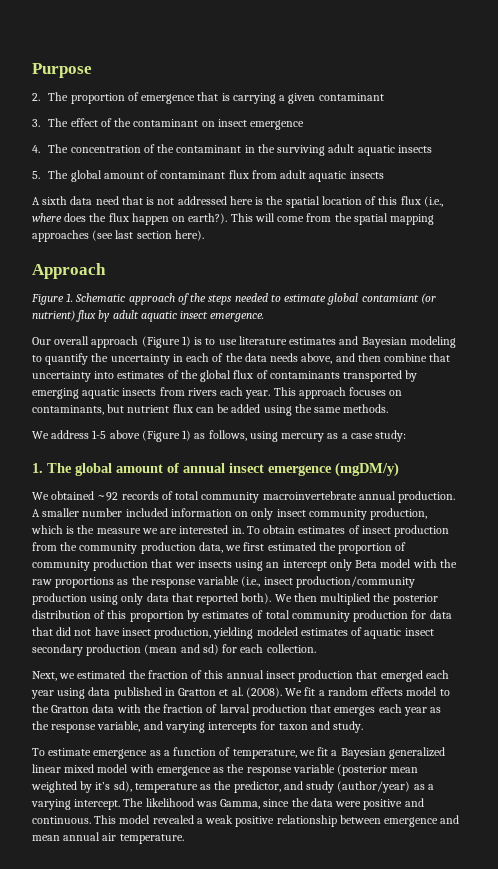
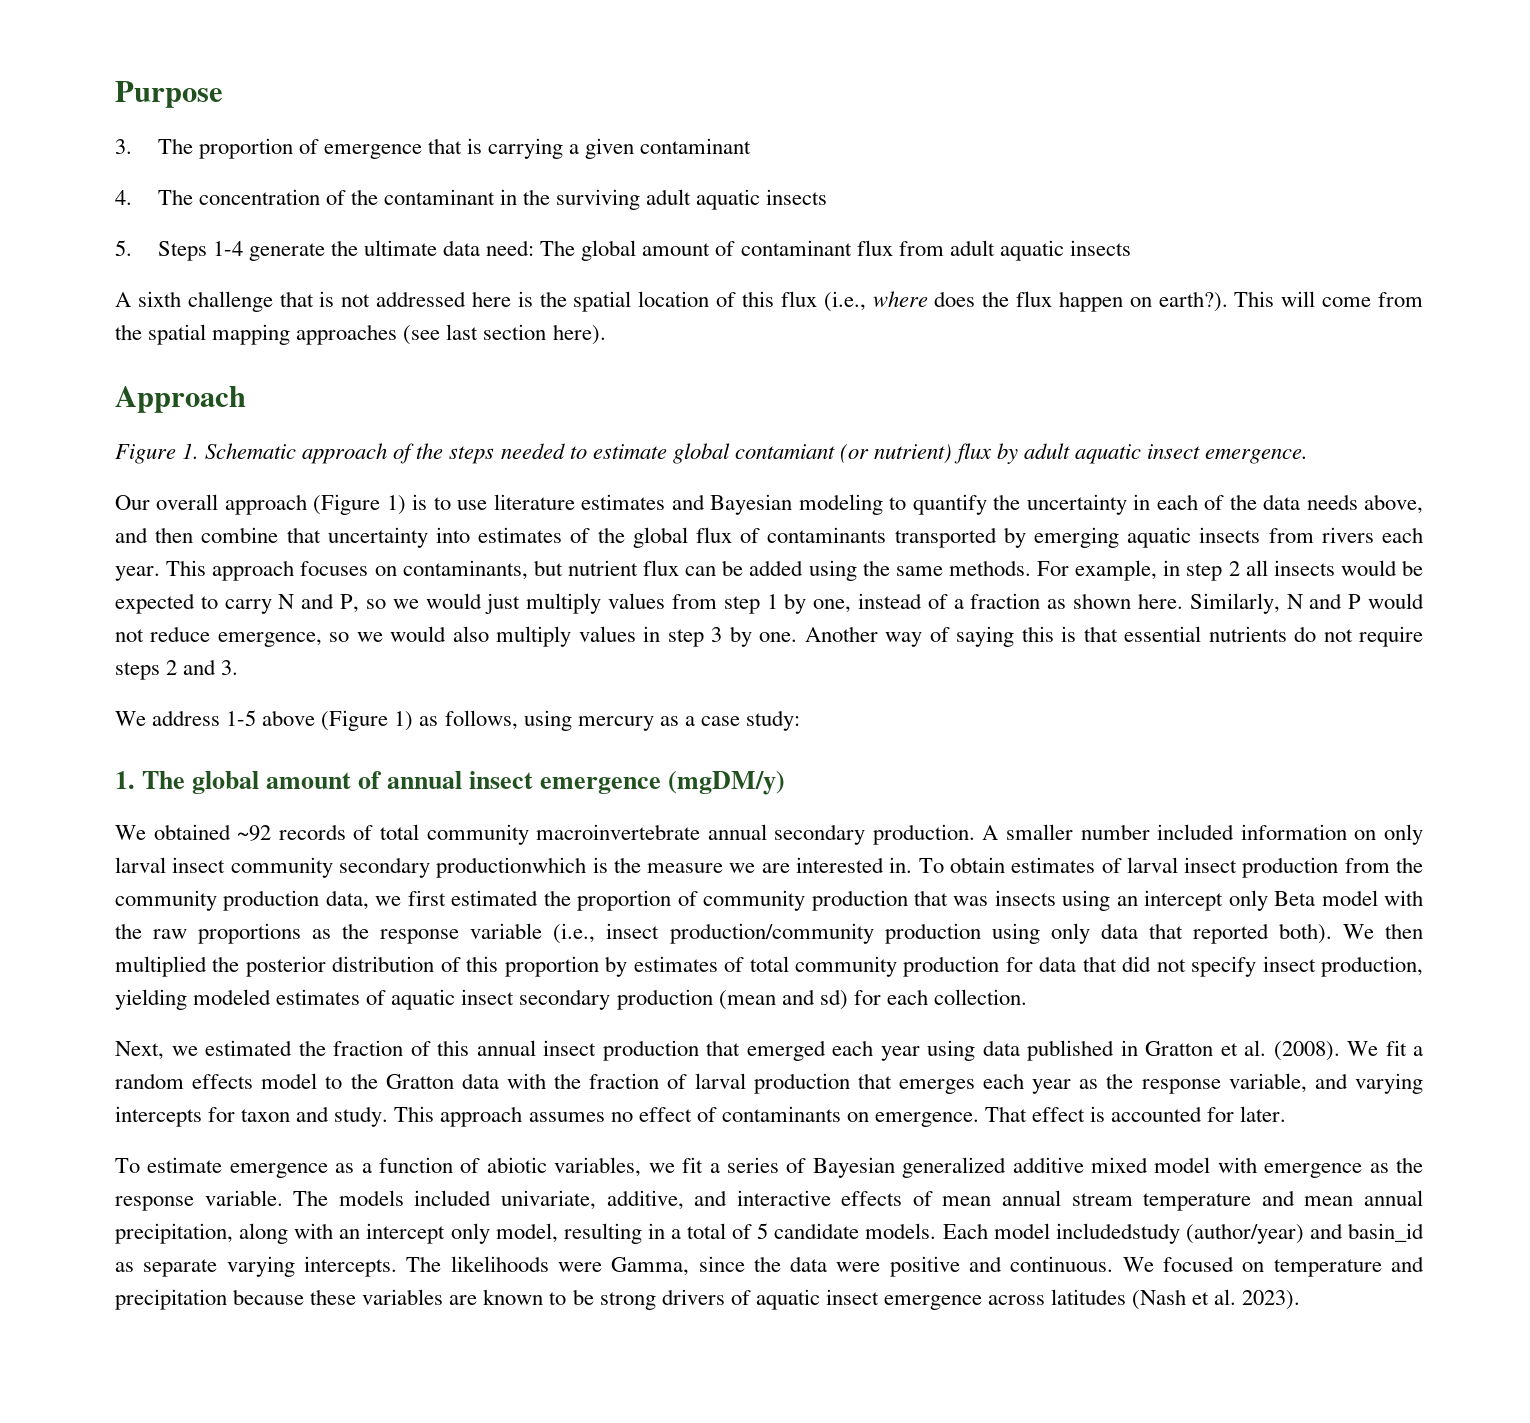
[32,93,40,101] 2. -> [115,139,132,154] 3.
[32,118,305,130] // 3. The effect of the contaminant on insect emergence -> (752, 146) none
(40, 175) none -> [157,240,535,261] Steps 1-4 generate the ultimate data need:
[70,196,119,205] data need -> [187,291,273,312] challenge
(389, 408) none -> [1037,560,1423,581] [115,593,1425,614] [115,626,1424,647] [115,659,239,680] For example, in step 2 all insects would be expected to carry N and P, so we would just multiply values from step 1 by one, instead of a fraction as shown here. Similarly, N and P would not reduce emergence, so we would also multiply values in step 3 by one. Another way of saying this is that essential nutrients do not require steps 2 and 3.
(396, 495) none -> [774,824,866,845] secondary
(274, 514) none -> [115,857,166,873] larval
[370,508,428,520] [31,525,63,534] production, which -> [338,857,587,878] secondary productionwhich
(360, 529) none -> [1126,857,1178,873] larval
[174,562,195,568] wer -> [953,896,989,906] was
[94,627,120,636] have -> [1191,956,1257,977] specify
(364, 727) none -> [394,1106,1287,1127] This approach assumes no effect of contaminants on emergence. That effect is accounted for later.
[232,749,297,759] temperature, -> [486,1157,642,1177] abiotic variables,
(338, 753) none -> [726,1157,807,1173] series of
[32,764,61,773] linear -> [1012,1157,1084,1173] additive
[292,764,419,776] [31,781,434,793] [31,798,217,810] variable (posterior mean weighted by it’s sd), temperature as the predictor, and study (author/year) as a varying intercept. The likelihood was -> [204,1190,1423,1211] [115,1223,1424,1244] [115,1256,602,1277] variable. The models included univariate, additive, and interactive effects of mean annual stream temperature and mean annual precipitation, along with an intercept only model, resulting in a total of 5 candidate models. Each model includedstudy (author/year) and basin_id as separate varying intercepts. The likelihoods were
[94,815,460,827] [32,832,184,844] This model revealed a weak positive relationship between emergence and mean annual air temperature. -> [1122,1256,1424,1277] [115,1289,1301,1310] We focused on temperature and precipitation because these variables are known to be strong drivers of aquatic insect emergence across latitudes (Nash et al. 2023).

